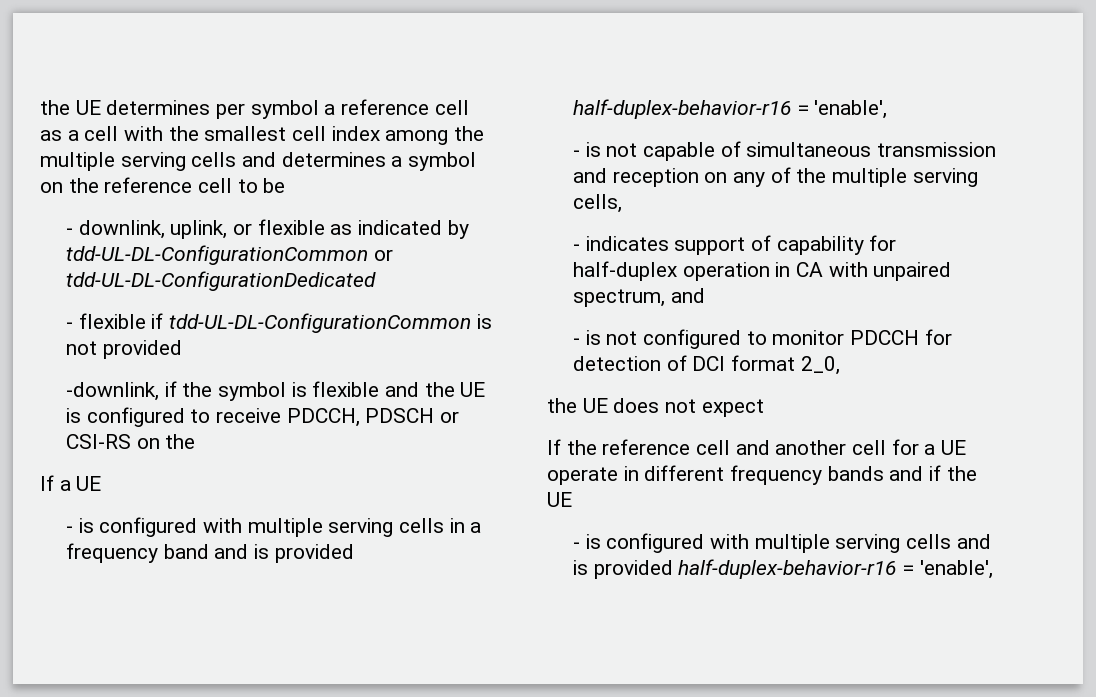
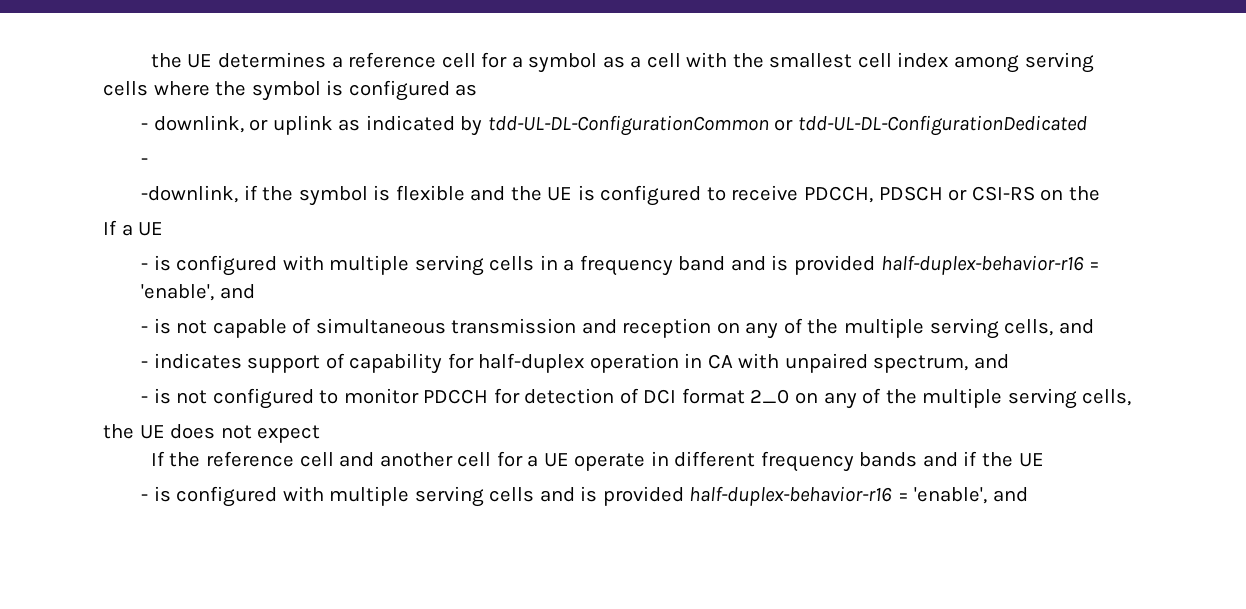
[216,100,319,119] per symbol -> (326, 60) none
(469, 107) none -> [481,52,598,73] for a symbol
[454,126,485,141] [40,152,477,171] [40,177,286,193] the multiple serving cells and determines a symbol on the reference cell to be -> [1024,52,1094,73] [103,80,478,101] serving cells where the symbol is configured as
[170,219,325,239] uplink, or flexible -> [249,115,333,135] or uplink
[78,313,492,333] [65,340,182,359] flexible if tdd-UL-DL-ConfigurationCommon is not provided -> (149, 161) none
(888, 109) none -> [219,284,255,299] and
(622, 203) none -> [1058,319,1094,334] and
[800,356,840,375] 2_0, -> [750,388,1132,409] 2_0 on any of the multiple serving cells,
(993, 569) none -> [992,487,1028,502] and

